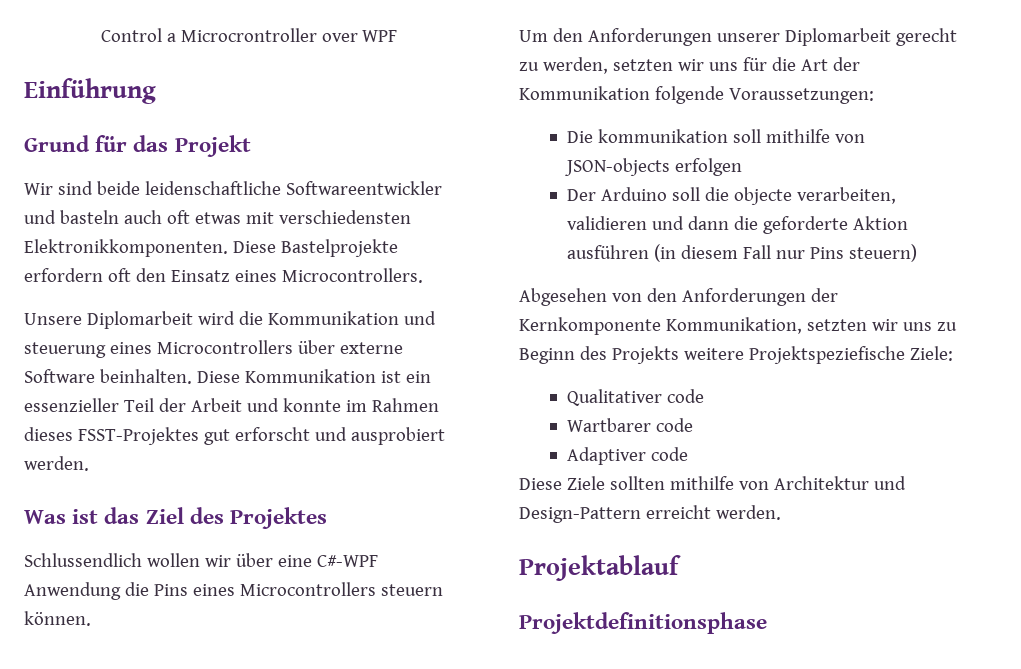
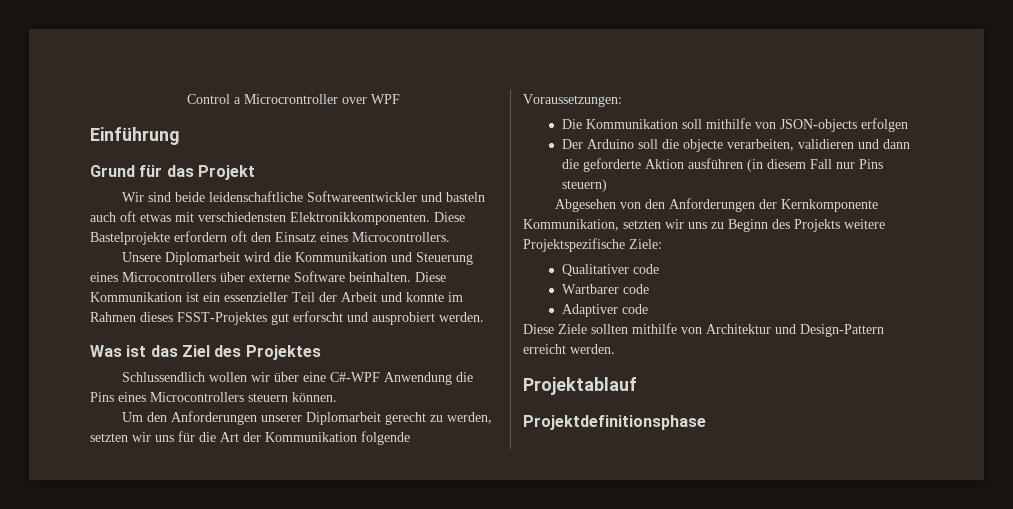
[24,342,106,358] steuerung -> [416,252,474,265] Steuerung
[597,129,728,143] kommunikation -> [586,119,679,129] Kommunikation
[748,346,905,364] Projektspeziefische -> [523,238,625,252] Projektspezifische

